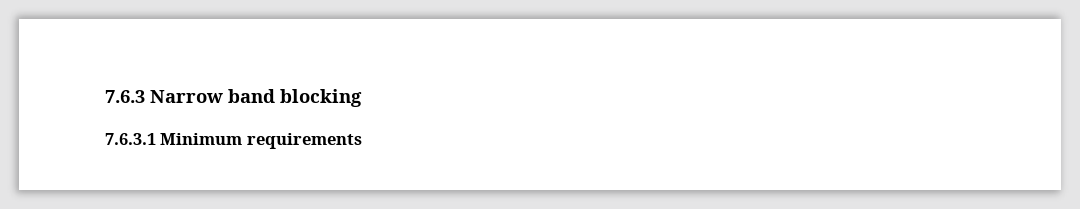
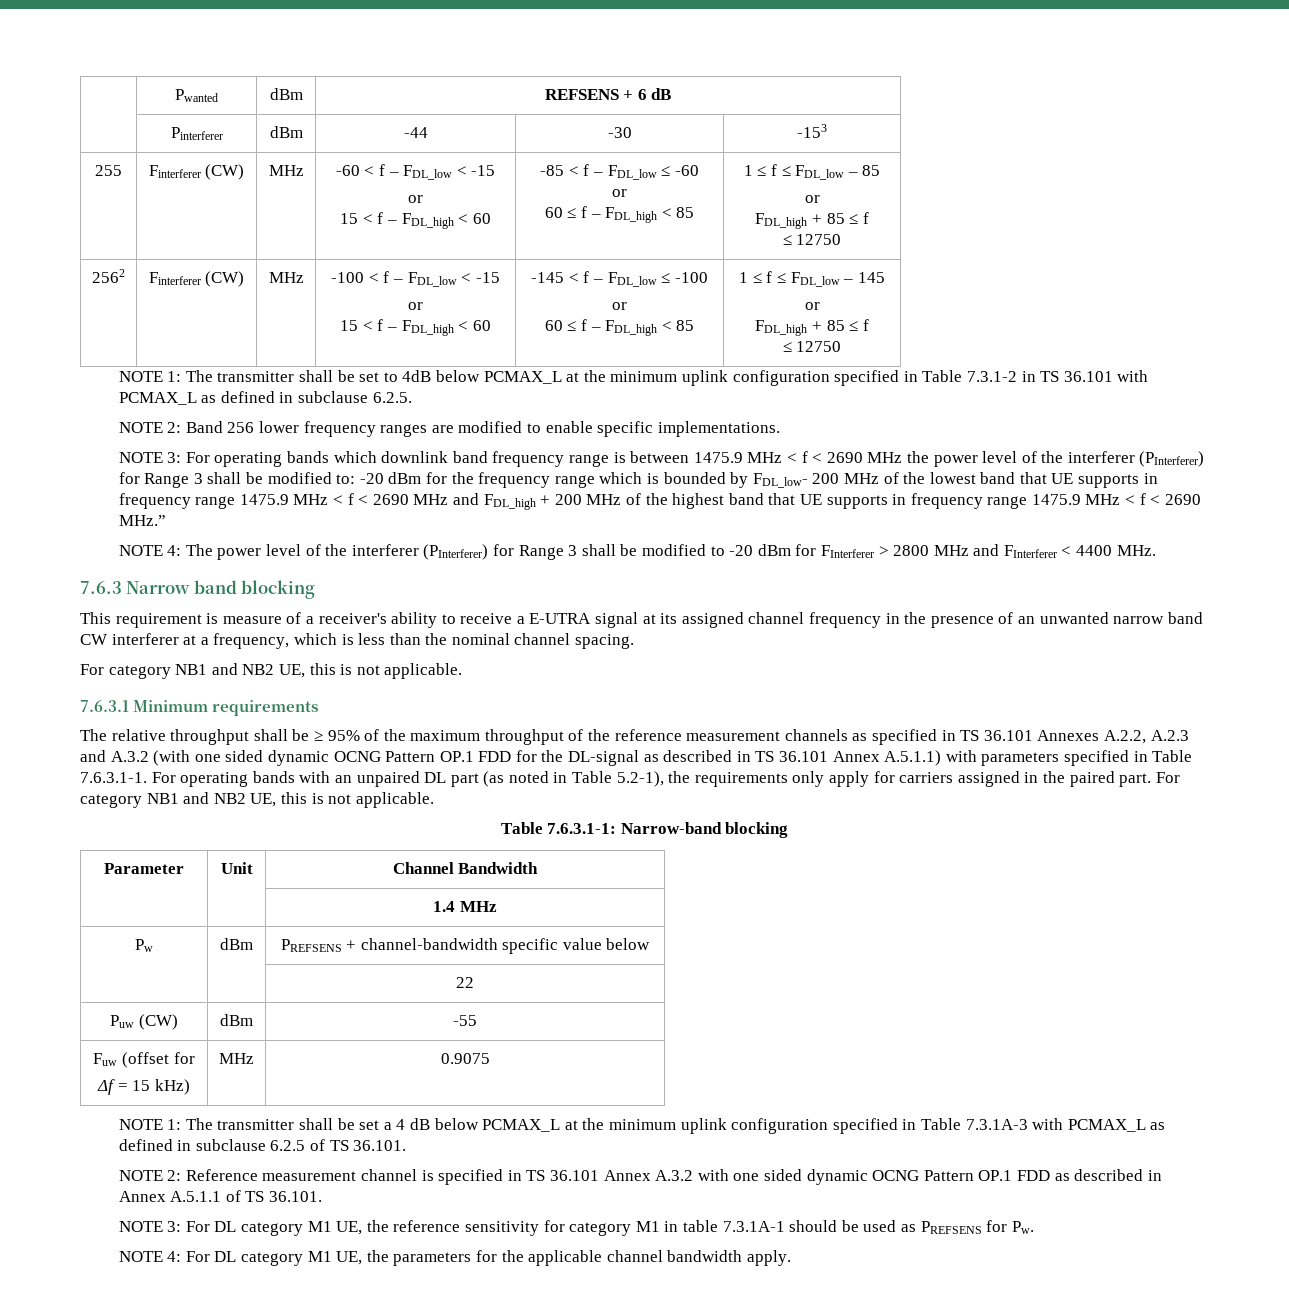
[105,89,362,107] [105,133,362,149] 7.6.3 Narrow band blocking // 7.6.3.1 Minimum requirements -> [175,89,218,102] [269,88,303,100] [544,88,672,100] [170,127,223,140] [269,126,303,138] [403,127,428,138] [607,127,632,138] [797,124,828,138] [95,165,122,176] [148,164,245,180] [268,165,304,176] [335,164,496,180] [408,195,423,203] [340,212,491,229] [540,164,699,180] [612,189,628,197] [544,206,695,223] [743,164,881,180] [804,195,820,203] [755,212,869,229] [782,234,842,245] [92,269,125,283] [148,271,245,287] [268,272,304,283] [331,271,500,287] [408,302,423,310] [340,319,491,336] [531,271,708,287] [612,302,628,310] [544,319,695,336] [739,271,885,287] [804,302,820,310] [755,319,869,336] [782,341,842,352] [118,370,1149,386] [118,391,412,405] [118,421,780,437] [118,451,1205,467] [118,472,1158,488] [118,493,1201,510] [118,515,166,526] [118,544,1156,560] [80,580,316,599] [80,612,1203,628] [80,633,635,649] [80,663,463,679] [80,700,319,716] [80,729,1189,745] [80,750,1193,766] [80,771,1180,787] [80,792,434,808] [500,822,789,838] [104,863,184,874] [220,862,253,874] [392,862,539,874] [433,901,497,912] [135,939,153,952] [220,938,253,950] [280,938,651,954] [456,977,474,988] [110,1014,178,1030] [220,1014,253,1026] [453,1015,477,1026] [93,1052,195,1068] [97,1079,190,1095] [219,1053,254,1064] [440,1053,490,1064] [118,1118,1166,1134] [118,1139,407,1151] [118,1169,1162,1185] [118,1190,323,1202] [118,1220,1034,1236] [118,1250,791,1266] | Pwanted | dBm | REFSENS + 6 dB // | Pinterferer | dBm | -44 | -30 | -153 // 255 | Finterferer (CW) | MHz | -60 < f – FDL_low < -15 // or // 15 < f – FDL_high < 60 | -85 < f – FDL_low ≤ -60 // or // 60 ≤ f – FDL_high < 85 | 1 ≤ f ≤ FDL_low – 85 // or // FDL_high + 85 ≤ f // ≤ 12750 // 2562 | Finterferer (CW) | MHz | -100 < f – FDL_low < -15 // or // 15 < f – FDL_high < 60 | -145 < f – FDL_low ≤ -100 // or // 60 ≤ f – FDL_high < 85 | 1 ≤ f ≤ FDL_low – 145 // or // FDL_high + 85 ≤ f // ≤ 12750 // NOTE 1: The transmitter shall be set to 4dB below PCMAX_L at the minimum uplink configuration specified in Table 7.3.1-2 in TS 36.101 with PCMAX_L as defined in subclause 6.2.5. // NOTE 2: Band 256 lower frequency ranges are modified to enable specific implementations. // NOTE 3: For operating bands which downlink band frequency range is between 1475.9 MHz < f < 2690 MHz the power level of the interferer (PInterferer) for Range 3 shall be modified to: -20 dBm for the frequency range which is bounded by FDL_low- 200 MHz of the lowest band that UE supports in frequency range 1475.9 MHz < f < 2690 MHz and FDL_high + 200 MHz of the highest band that UE supports in frequency range 1475.9 MHz < f < 2690 MHz.” // NOTE 4: The power level of the interferer (PInterferer) for Range 3 shall be modified to -20 dBm for FInterferer > 2800 MHz and FInterferer < 4400 MHz. // 7.6.3 Narrow band blocking // This requirement is measure of a receiver's ability to receive a E-UTRA signal at its assigned channel frequency in the presence of an unwanted narrow band CW interferer at a frequency, which is less than the nominal channel spacing. // For category NB1 and NB2 UE, this is not applicable. // 7.6.3.1 Minimum requirements // The relative throughput shall be ≥ 95% of the maximum throughput of the reference measurement channels as specified in TS 36.101 Annexes A.2.2, A.2.3 and A.3.2 (with one sided dynamic OCNG Pattern OP.1 FDD for the DL-signal as described in TS 36.101 Annex A.5.1.1) with parameters specified in Table 7.6.3.1-1. For operating bands with an unpaired DL part (as noted in Table 5.2-1), the requirements only apply for carriers assigned in the paired part. For category NB1 and NB2 UE, this is not applicable. // Table 7.6.3.1-1: Narrow-band blocking // Parameter | Unit | Channel Bandwidth // | | 1.4 MHz // Pw | dBm | PREFSENS + channel-bandwidth specific value below // | | 22 // Puw (CW) | dBm | -55 // Fuw (offset for // Δf = 15 kHz) | MHz | 0.9075 // NOTE 1: The transmitter shall be set a 4 dB below PCMAX_L at the minimum uplink configuration specified in Table 7.3.1A-3 with PCMAX_L as defined in subclause 6.2.5 of TS 36.101. // NOTE 2: Reference measurement channel is specified in TS 36.101 Annex A.3.2 with one sided dynamic OCNG Pattern OP.1 FDD as described in Annex A.5.1.1 of TS 36.101. // NOTE 3: For DL category M1 UE, the reference sensitivity for category M1 in table 7.3.1A-1 should be used as PREFSENS for Pw. // NOTE 4: For DL category M1 UE, the parameters for the applicable channel bandwidth apply.

